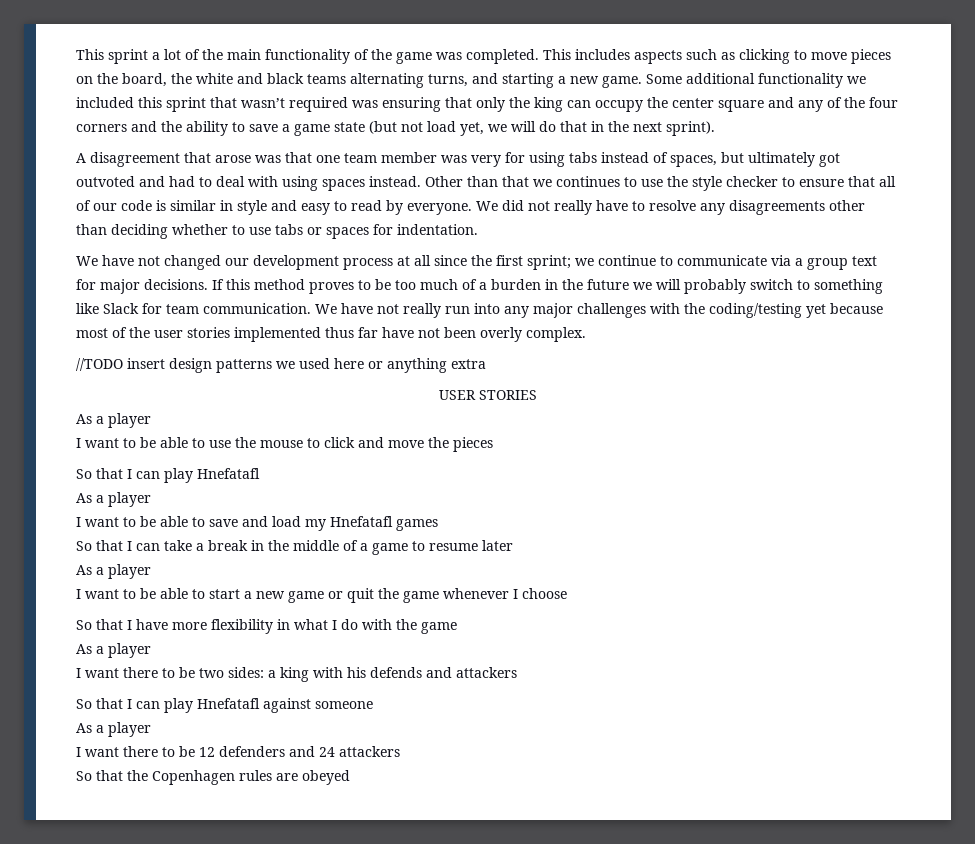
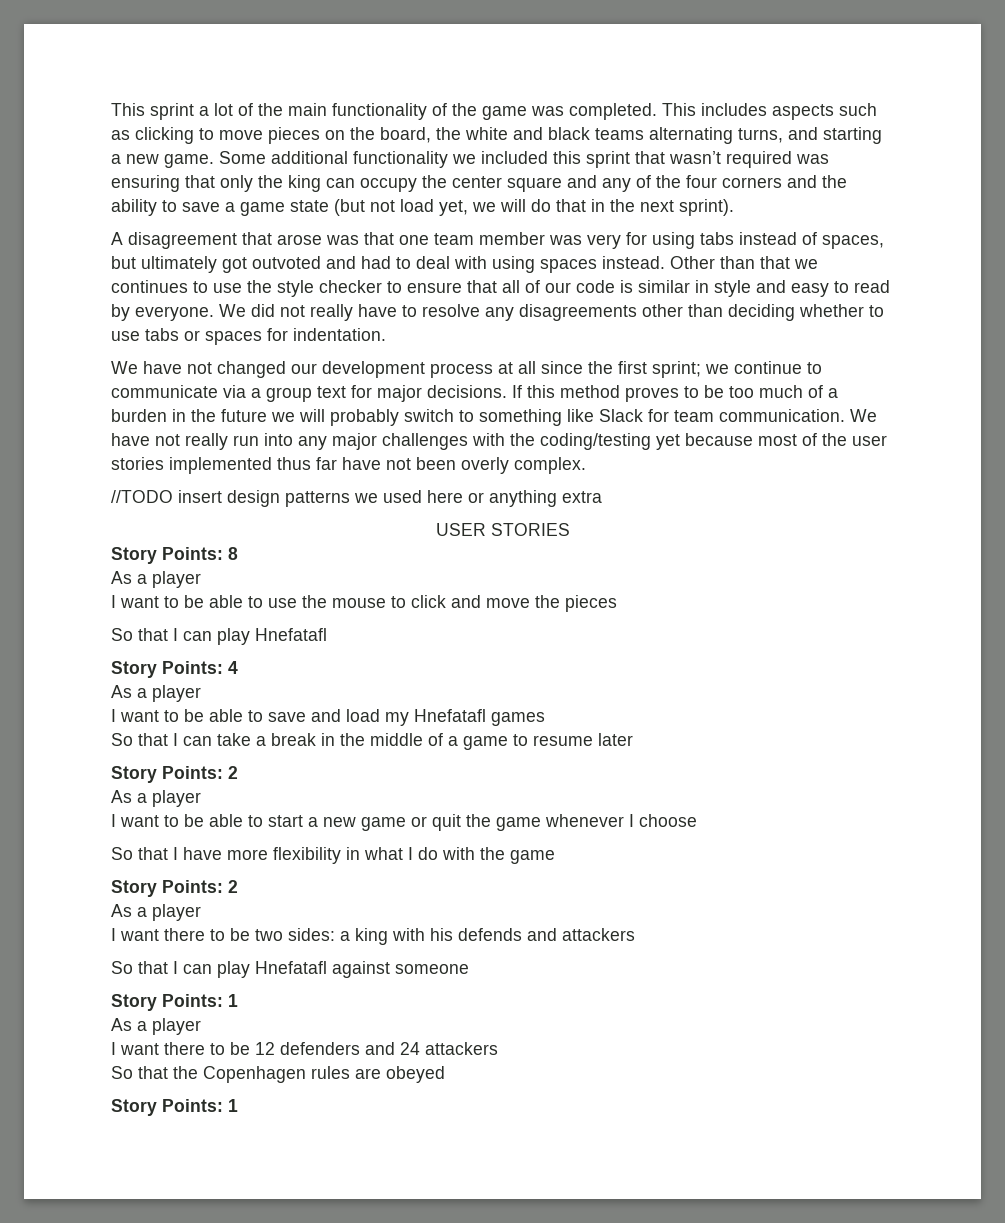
(537, 395) none -> [111,547,238,564] // Story Points: 8
(260, 473) none -> [111,661,238,678] // Story Points: 4
(513, 545) none -> [111,766,238,783] // Story Points: 2
(457, 628) none -> [111,880,238,897] // Story Points: 2
(373, 705) none -> [111,994,238,1011] // Story Points: 1
(350, 777) none -> [111,1099,238,1116] // Story Points: 1

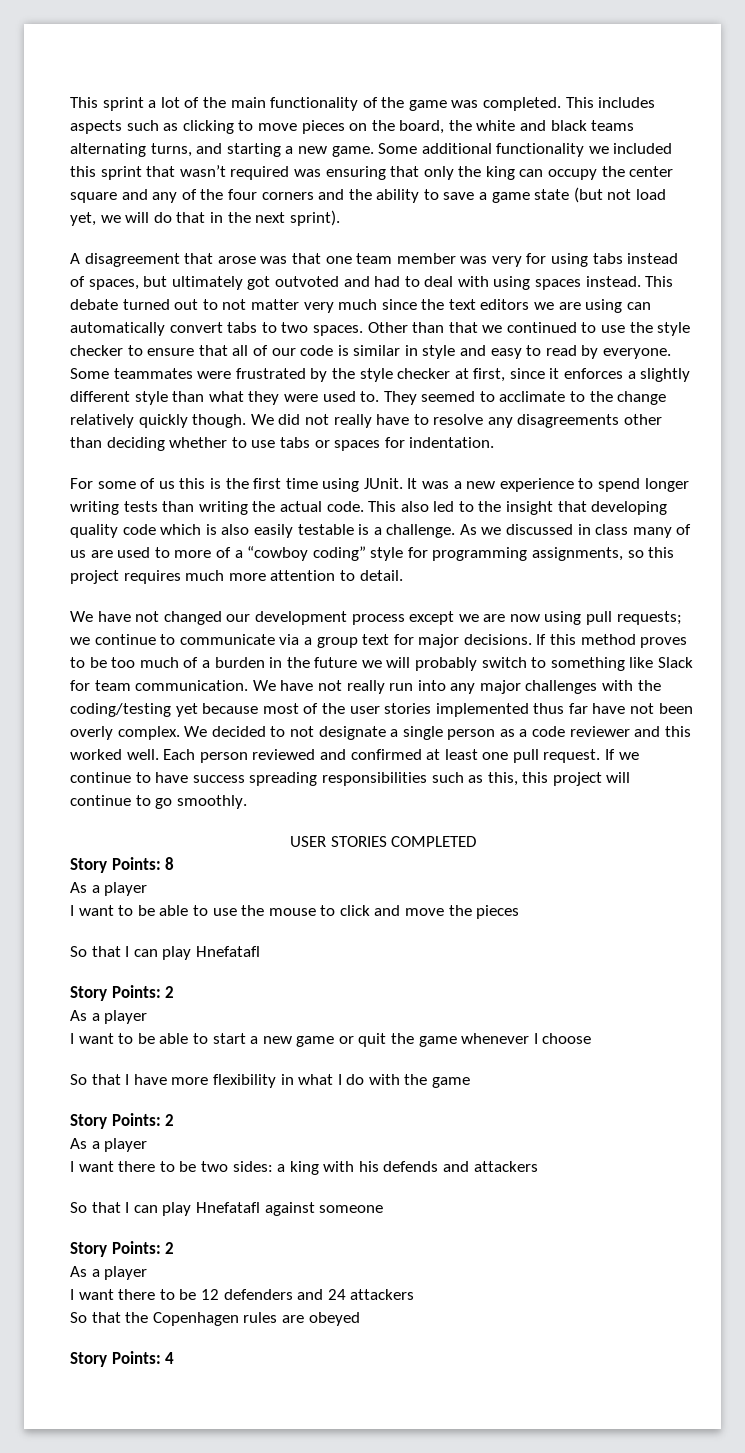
(665, 262) none -> [645,276,674,287] [70,299,651,313] [70,322,363,336] This debate turned out to not matter very much since the text editors we are using can automatically convert tabs to two spaces.
[111,280,188,293] continues -> [506,322,577,333] continued
(214, 313) none -> [70,368,691,382] [70,391,667,405] [70,414,247,428] Some teammates were frustrated by the style checker at first, since it enforces a slightly different style than what they were used to. They seemed to acclimate to the change relatively quickly though.
(386, 334) none -> [70,478,689,492] [70,501,668,515] [70,524,692,538] [70,546,675,561] [70,570,403,584] // For some of us this is the first time using JUnit. It was a new experience to spend longer writing tests than writing the actual code. This also led to the insight that developing quality code which is also easily testable is a challenge. As we discussed in class many of us are used to more of a “cowboy coding” style for programming assignments, so this project requires much more attention to detail.
[498,361,701,378] at all since the first sprint; -> [409,611,682,625] except we are now using pull requests;
[111,490,602,507] // //TODO insert design patterns we used here or anything extra -> [184,726,691,740] [70,749,639,763] [70,772,631,786] [70,795,247,809] We decided to not designate a single person as a code reviewer and this worked well. Each person reviewed and confirmed at least one pull request. If we continue to have success spreading responsibilities such as this, this project will continue to go smoothly.
(570, 529) none -> [391,836,477,847] COMPLETED
[111,661,238,678] [111,685,201,702] [111,709,545,726] [111,733,633,750] // Story Points: 4 // As a player // I want to be able to save and load my Hnefatafl games // So that I can take a break in the middle of a game to resume later -> (260, 951) none
[228,994,238,1007] 1 -> [165,1242,175,1254] 2
[228,1099,238,1112] 1 -> [165,1352,175,1364] 4

